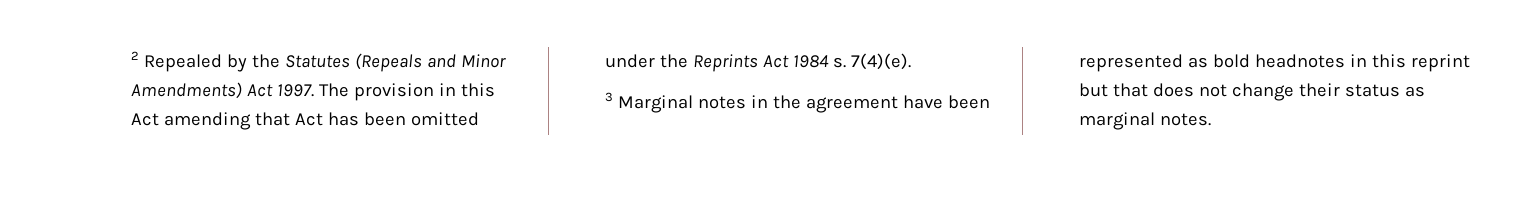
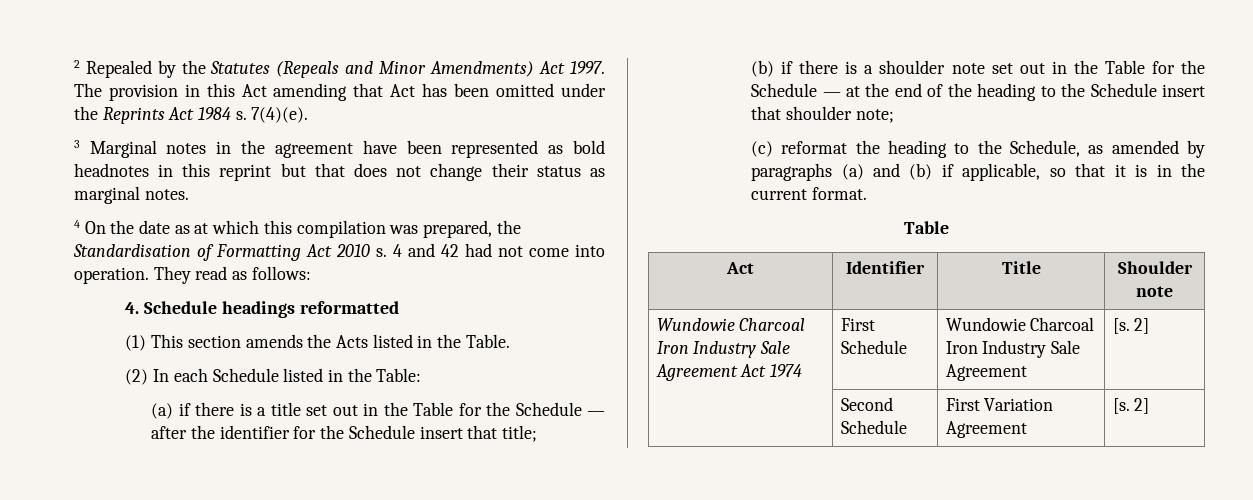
(1211, 119) none -> [73,220,521,238] [72,243,605,261] [73,266,311,284] [125,301,399,318] [125,334,510,351] [125,368,422,385] [151,402,606,419] [151,425,537,442] [751,60,1205,77] [751,83,1205,101] [751,106,894,123] [751,140,1205,158] [751,163,1205,181] [751,187,867,200] [904,221,949,234] [726,262,754,274] [846,261,925,274] [1001,261,1041,274] [1117,261,1193,274] [1136,286,1173,297] [656,318,806,331] [656,341,791,358] [655,364,803,381] [840,318,875,331] [840,340,907,354] [945,317,1095,331] [945,340,1081,358] [945,364,1027,381] [1112,318,1150,334] [840,397,893,411] [840,420,907,434] [945,398,1054,411] [945,421,1027,438] [1112,398,1150,414] // 4 On the date as at which this compilation was prepared, the Standardisation of Formatting Act 2010 s. 4 and 42 had not come into operation. They read as follows: // 4. Schedule headings reformatted // (1) This section amends the Acts listed in the Table. // (2) In each Schedule listed in the Table: // (a) if there is a title set out in the Table for the Schedule — after the identifier for the Schedule insert that title; // (b) if there is a shoulder note set out in the Table for the Schedule — at the end of the heading to the Schedule insert that shoulder note; // (c) reformat the heading to the Schedule, as amended by paragraphs (a) and (b) if applicable, so that it is in the current format. // Table // Act | Identifier | Title | Shoulder note // Wundowie Charcoal Iron Industry Sale Agreement Act 1974 | First Schedule | Wundowie Charcoal Iron Industry Sale Agreement | [s. 2] // | Second Schedule | First Variation Agreement | [s. 2]

